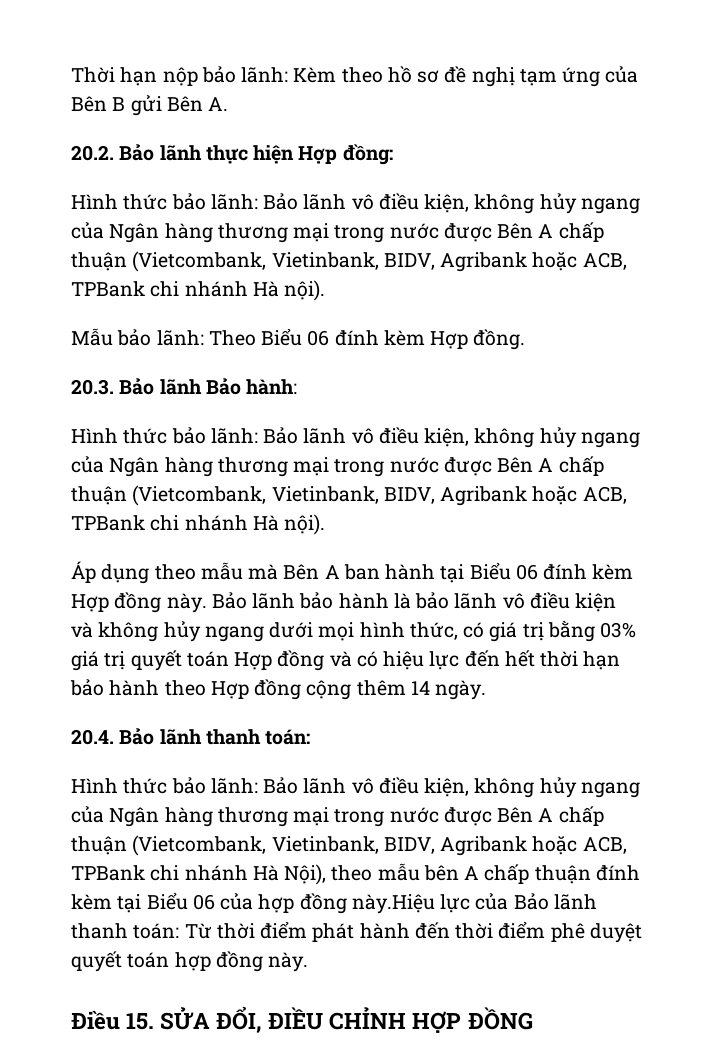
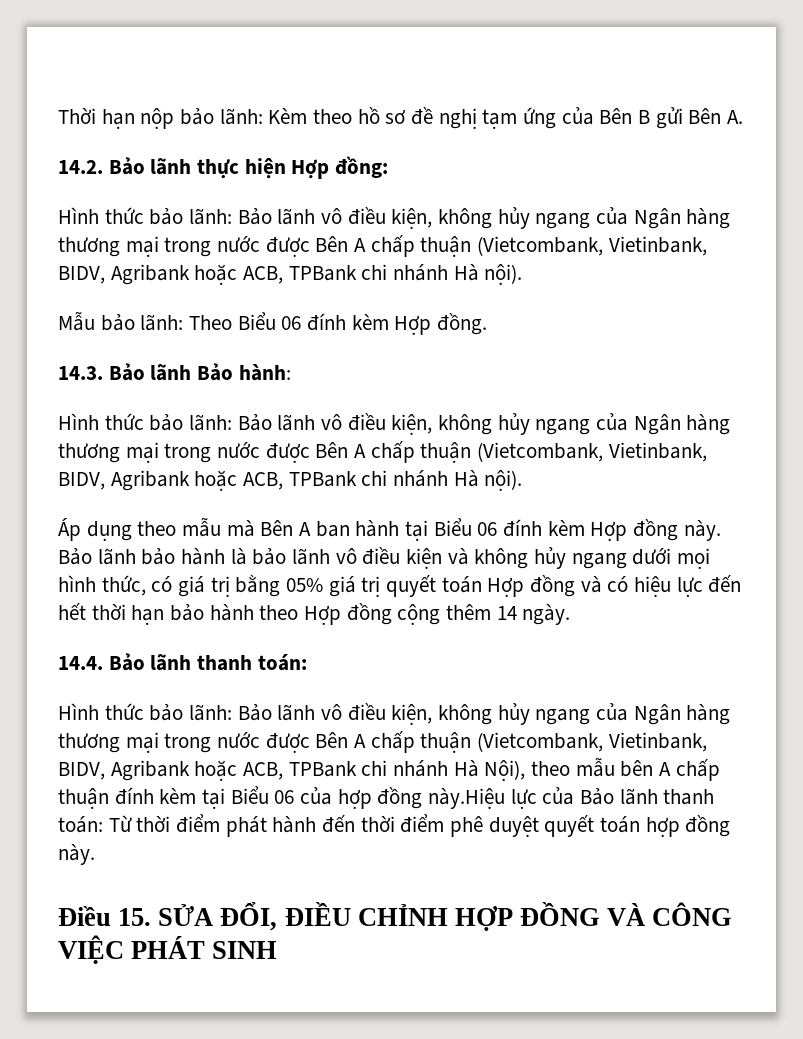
[71,145,114,161] 20.2. -> [58,160,103,174] 14.2.
[71,379,114,395] 20.3. -> [58,366,103,380] 14.3.
[600,622,637,638] 03% -> [286,578,324,592] 05%
[71,729,114,745] 20.4. -> [58,656,103,670] 14.4.
(533, 1018) none -> [607,902,733,926] [58,935,278,964] VÀ CÔNG VIỆC PHÁT SINH

